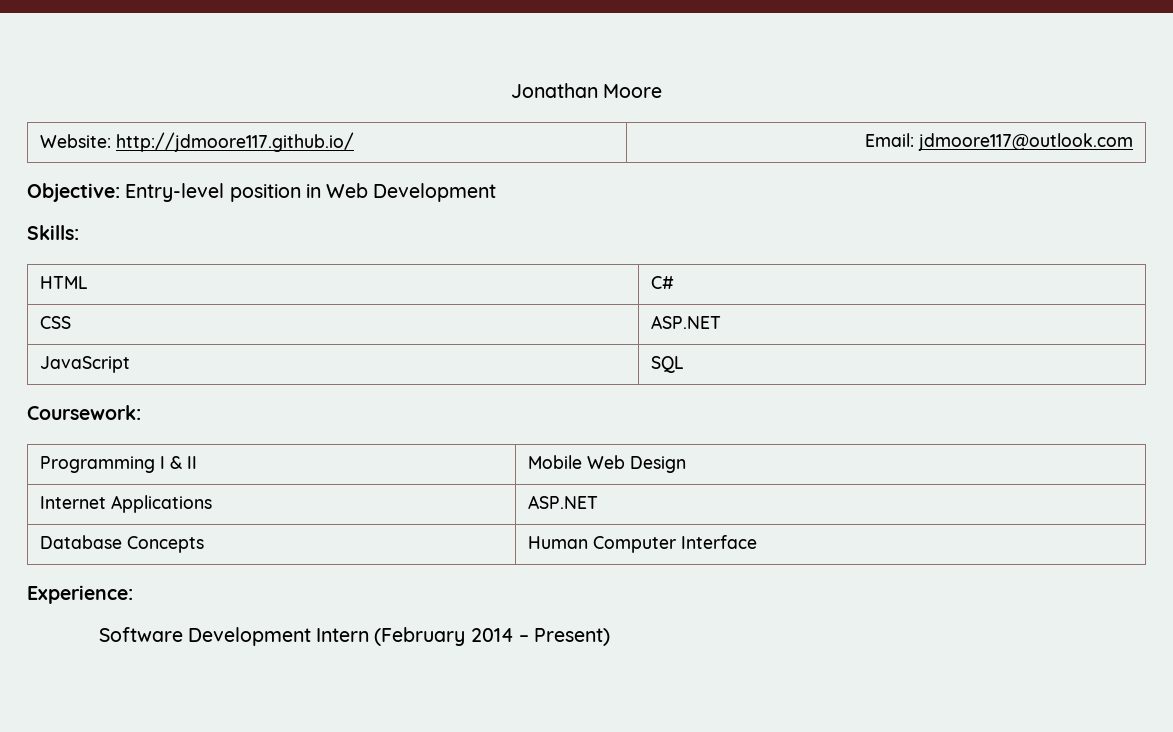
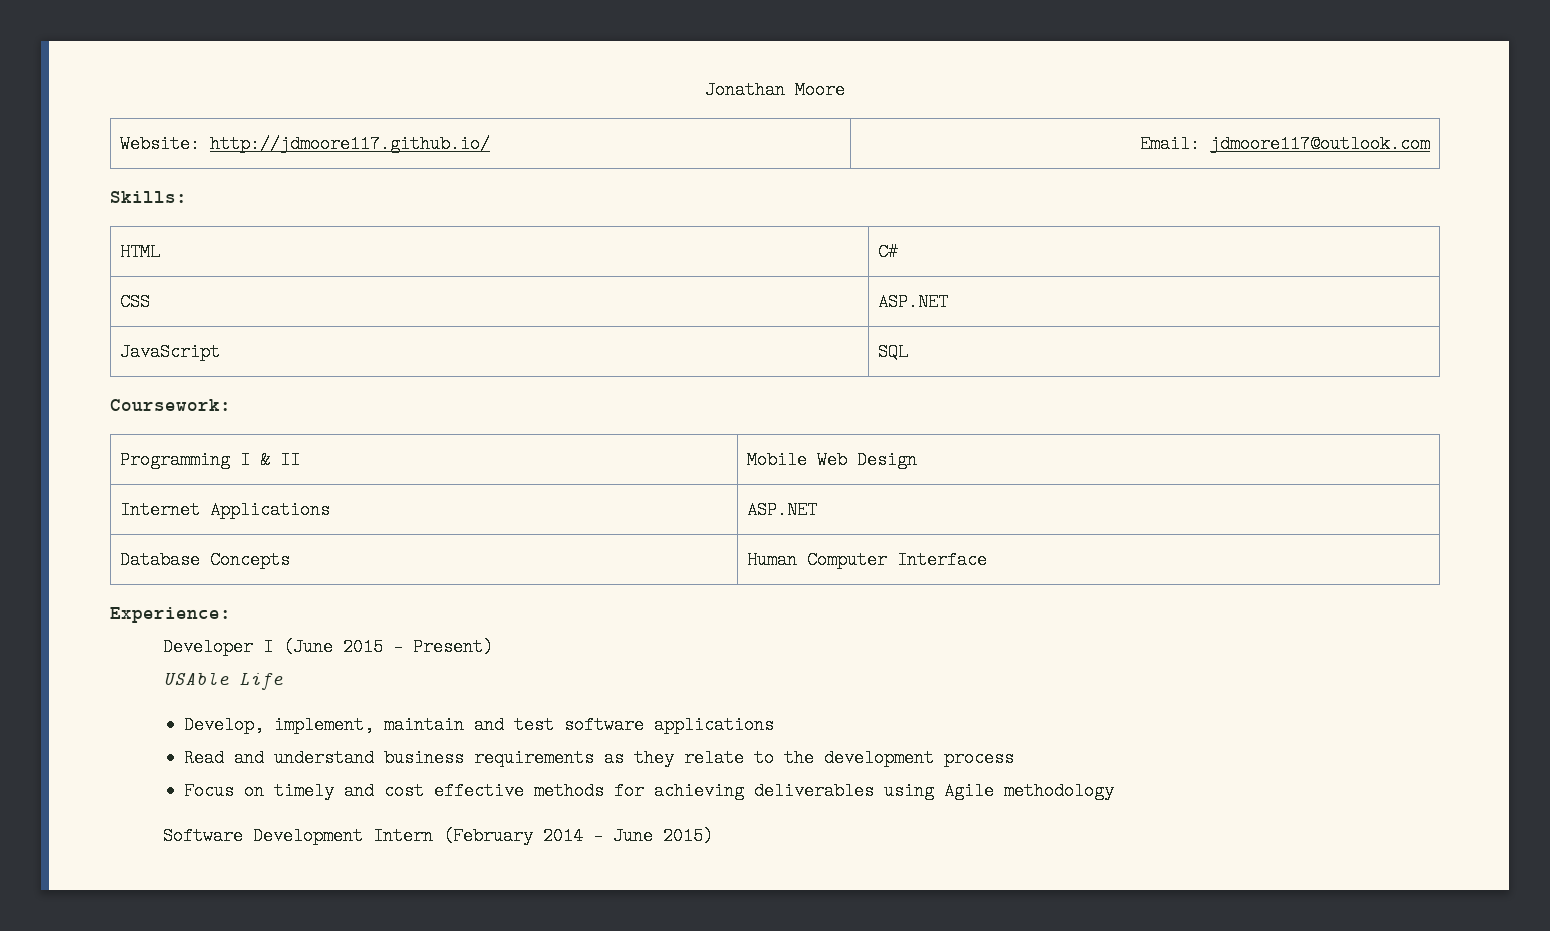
[27,183,497,202] // Objective: Entry-level position in Web Development -> (1431, 144) none
(133, 594) none -> [162,638,493,656] [162,672,283,690] [184,716,775,734] [184,749,1015,767] [184,782,1115,800] // Developer I (June 2015 – Present) // USAble Life // Develop, implement, maintain and test software applications // Read and understand business requirements as they relate to the development process // Focus on timely and cost effective methods for achieving deliverables using Agile methodology
[534,628,611,646] Present) -> [612,827,713,845] June 2015)

